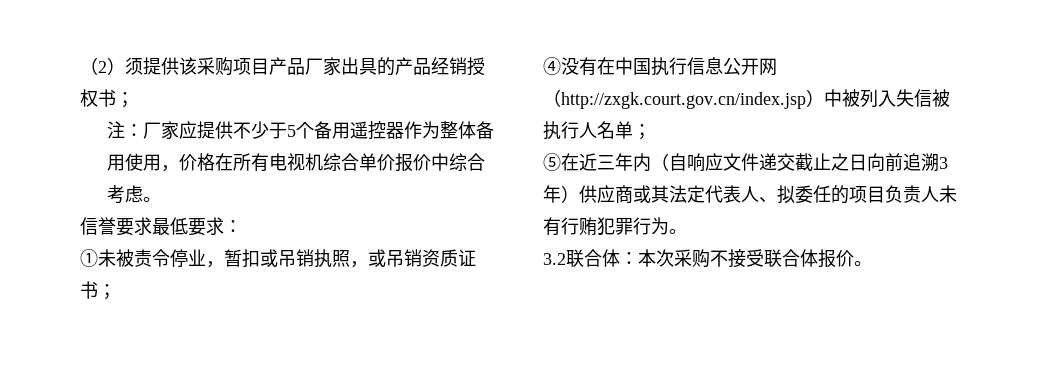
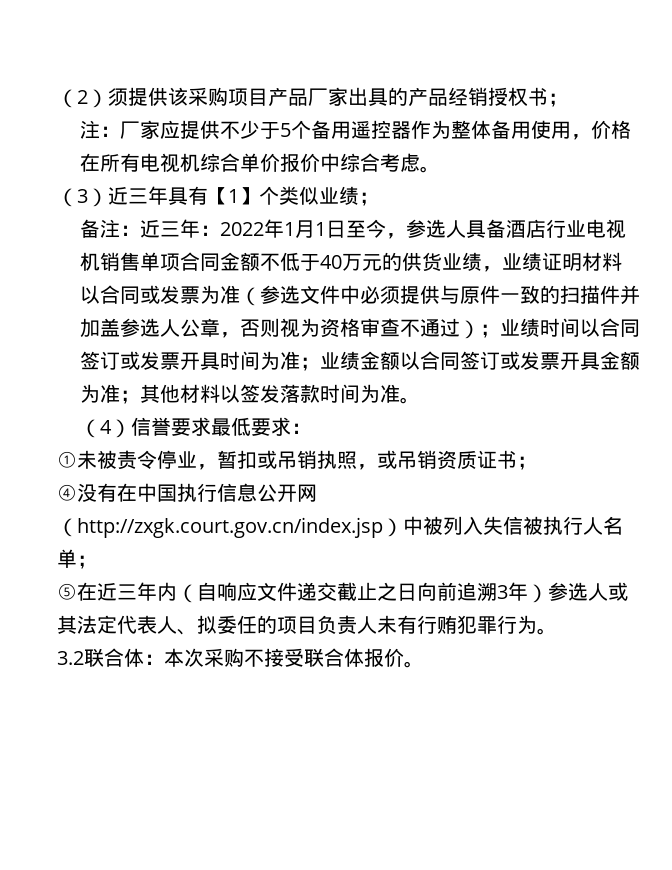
(161, 199) none -> [57,186,379,207] [80,219,627,239] [80,252,623,272] [80,285,641,306] [80,318,641,339] [80,351,641,371] [80,384,421,404] [80,419,132,438] （3）近三年具有【1】个类似业绩； // 备注：近三年：2022年1月1日至今，参选人具备酒店行业电视机销售单项合同金额不低于40万元的供货业绩，业绩证明材料以合同或发票为准（参选文件中必须提供与原件一致的扫描件并加盖参选人公章，否则视为资格审查不通过）；业绩时间以合同签订或发票开具时间为准；业绩金额以合同签订或发票开具金额为准；其他材料以签发落款时间为准。 // （4）
[579,185,633,203] 供应商 -> [548,582,608,601] 参选人

